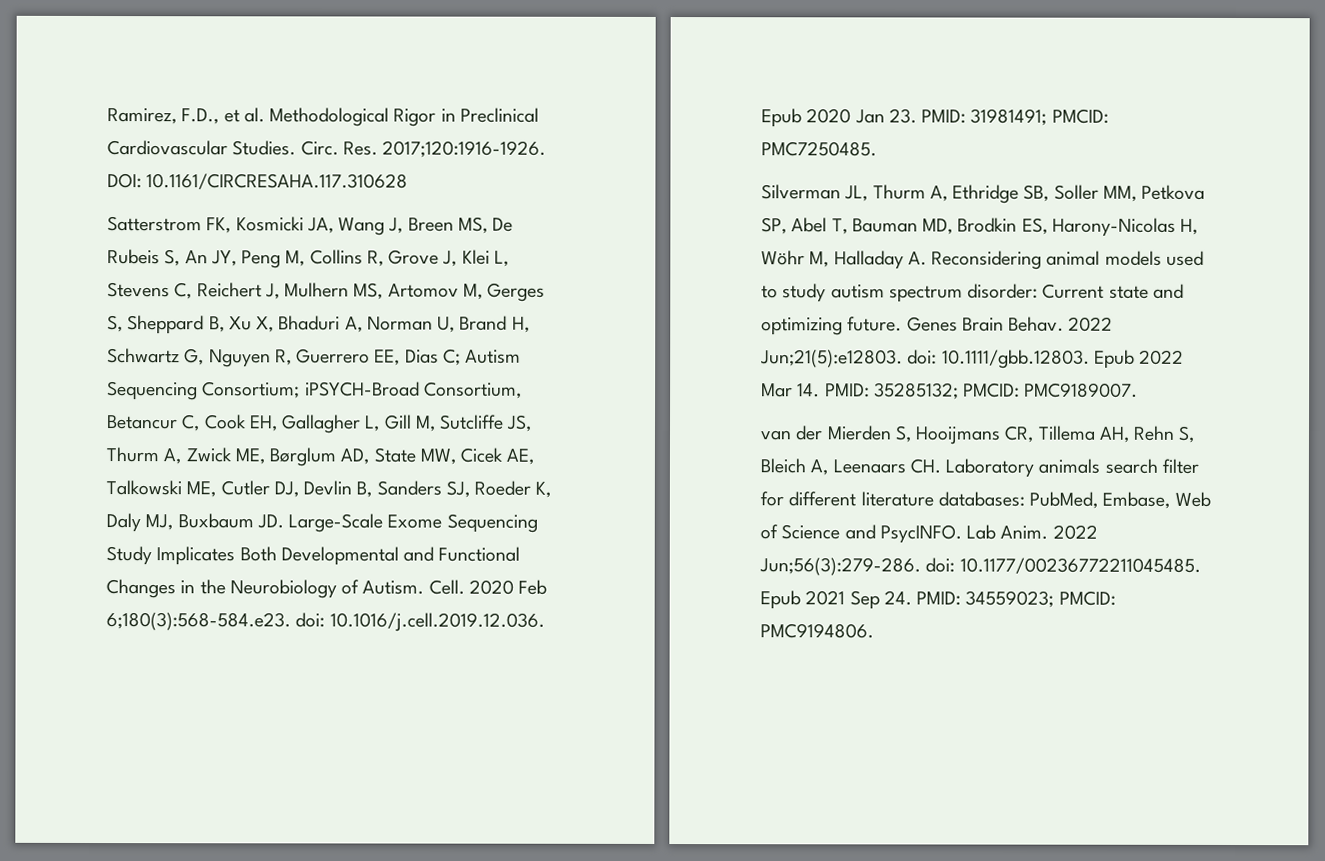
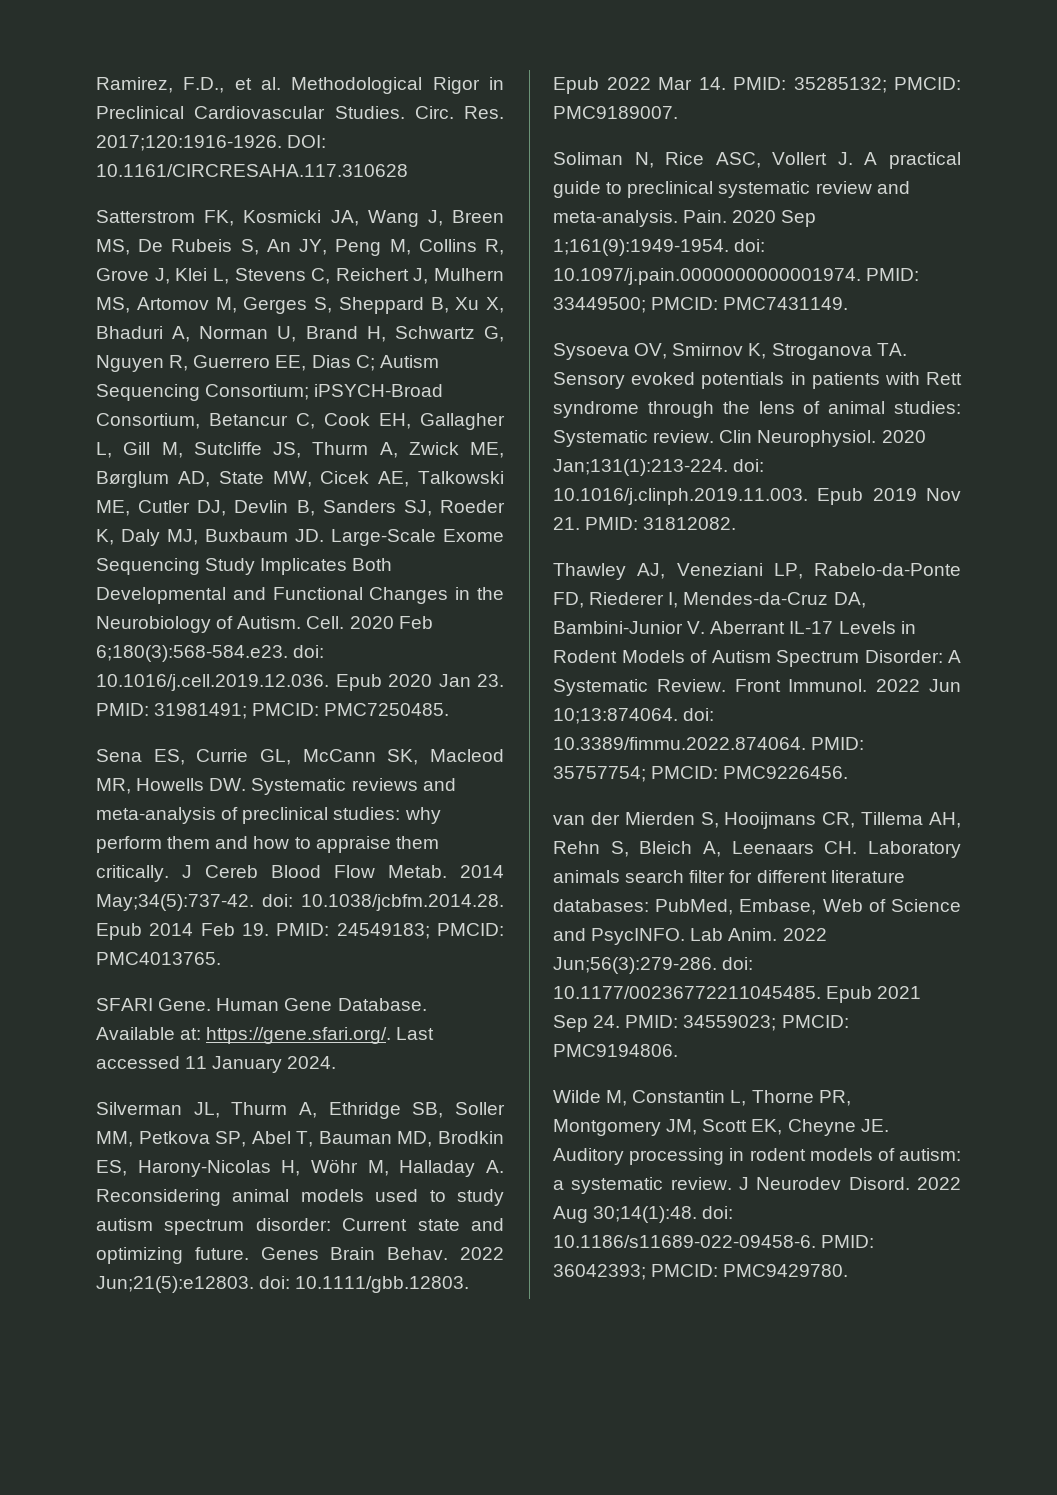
(877, 149) none -> [96,749,505,765] [96,778,456,795] [96,807,441,824] [96,836,439,853] [96,865,504,882] [96,894,504,911] [96,923,505,940] [96,952,221,965] [96,998,427,1011] [96,1027,435,1044] [96,1056,337,1073] // Sena ES, Currie GL, McCann SK, Macleod MR, Howells DW. Systematic reviews and meta-analysis of preclinical studies: why perform them and how to appraise them critically. J Cereb Blood Flow Metab. 2014 May;34(5):737-42. doi: 10.1038/jcbfm.2014.28. Epub 2014 Feb 19. PMID: 24549183; PMCID: PMC4013765. // SFARI Gene. Human Gene Database. Available at: https://gene.sfari.org/. Last accessed 11 January 2024.
(1139, 390) none -> [553,152,961,169] [553,181,910,198] [553,210,817,227] [553,239,766,256] [553,268,920,285] [553,297,849,313] [553,343,907,360] [553,372,963,389] [553,401,961,418] [553,430,926,447] [553,459,765,476] [553,488,961,505] [553,517,737,530] [553,563,961,580] [553,592,866,608] [553,621,916,634] [553,650,961,667] [553,679,961,696] [553,708,715,724] [553,737,865,750] [553,766,849,782] // Soliman N, Rice ASC, Vollert J. A practical guide to preclinical systematic review and meta-analysis. Pain. 2020 Sep 1;161(9):1949-1954. doi: 10.1097/j.pain.0000000000001974. PMID: 33449500; PMCID: PMC7431149. // Sysoeva OV, Smirnov K, Stroganova TA. Sensory evoked potentials in patients with Rett syndrome through the lens of animal studies: Systematic review. Clin Neurophysiol. 2020 Jan;131(1):213-224. doi: 10.1016/j.clinph.2019.11.003. Epub 2019 Nov 21. PMID: 31812082. // Thawley AJ, Veneziani LP, Rabelo-da-Ponte FD, Riederer I, Mendes-da-Cruz DA, Bambini-Junior V. Aberrant IL-17 Levels in Rodent Models of Autism Spectrum Disorder: A Systematic Review. Front Immunol. 2022 Jun 10;13:874064. doi: 10.3389/fimmu.2022.874064. PMID: 35757754; PMCID: PMC9226456.
(874, 631) none -> [553,1090,851,1106] [553,1119,889,1136] [553,1148,962,1165] [553,1177,961,1194] [553,1206,734,1223] [553,1235,875,1248] [553,1264,849,1280] // Wilde M, Constantin L, Thorne PR, Montgomery JM, Scott EK, Cheyne JE. Auditory processing in rodent models of autism: a systematic review. J Neurodev Disord. 2022 Aug 30;14(1):48. doi: 10.1186/s11689-022-09458-6. PMID: 36042393; PMCID: PMC9429780.

